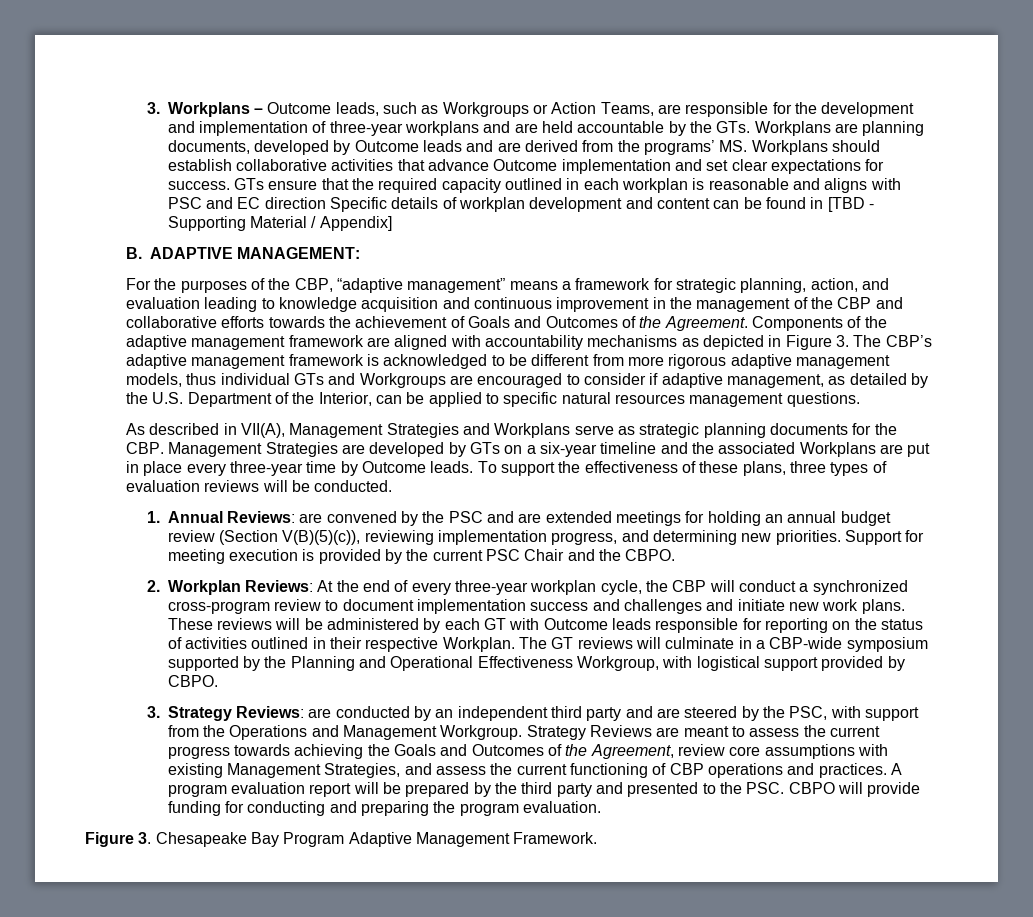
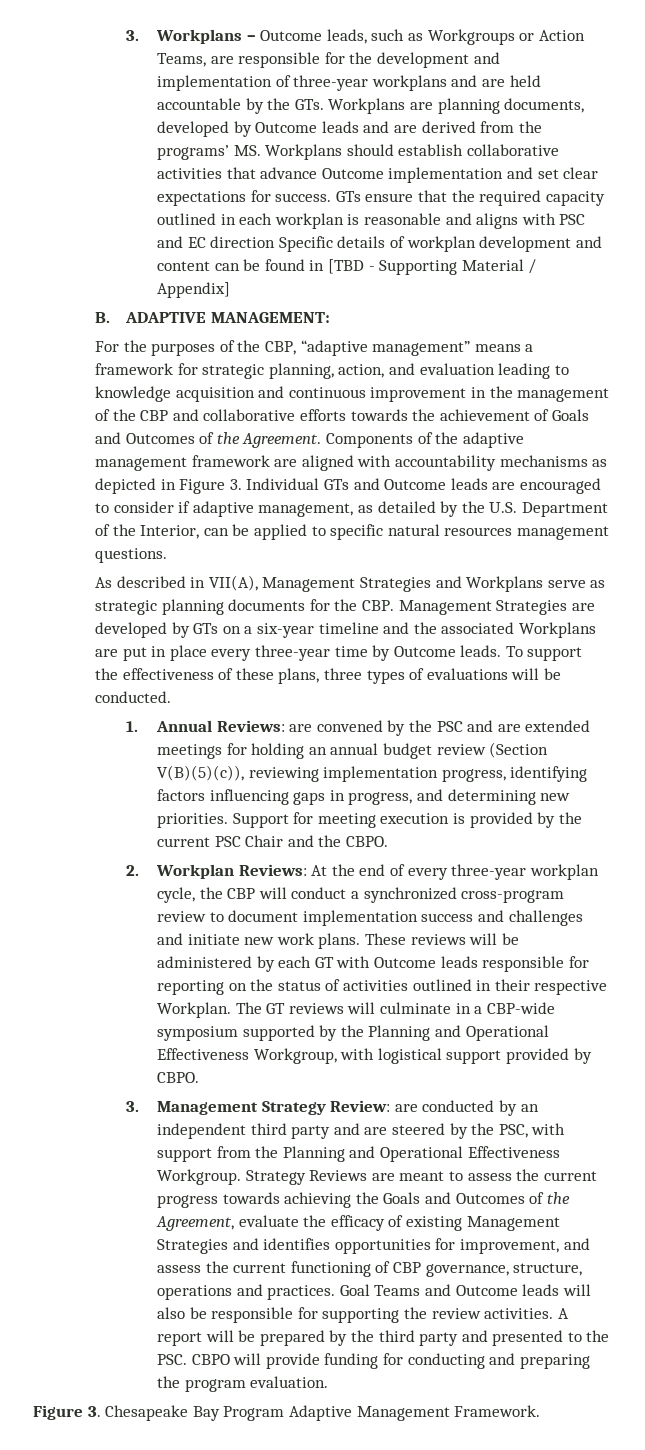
[853,335,932,347] [126,354,891,369] [126,373,446,388] The CBP’s adaptive management framework is acknowledged to be different from more rigorous adaptive management models, thus individual GTs and Workgroups -> [246,478,488,490] Individual GTs and Outcome leads
[126,480,260,492] evaluation reviews -> [426,668,508,680] evaluations
(618, 538) none -> [510,766,588,782] [156,789,413,805] identifying factors influencing gaps in progress,
[167,706,305,721] Strategy Reviews: -> [156,1100,391,1115] Management Strategy Review:
[229,725,438,740] Operations and Management -> [282,1146,560,1162] Planning and Operational Effectiveness
[677,744,888,759] [167,763,401,778] review core assumptions with existing Management Strategies, -> [238,1215,560,1231] [156,1238,559,1254] evaluate the efficacy of existing Management Strategies and identifies opportunities for improvement,
(704, 769) none -> [425,1263,583,1277] governance, structure,
[890,763,902,775] [167,782,306,797] A program evaluation -> [339,1284,591,1296] [156,1307,569,1323] Goal Teams and Outcome leads will also be responsible for supporting the review activities. A

